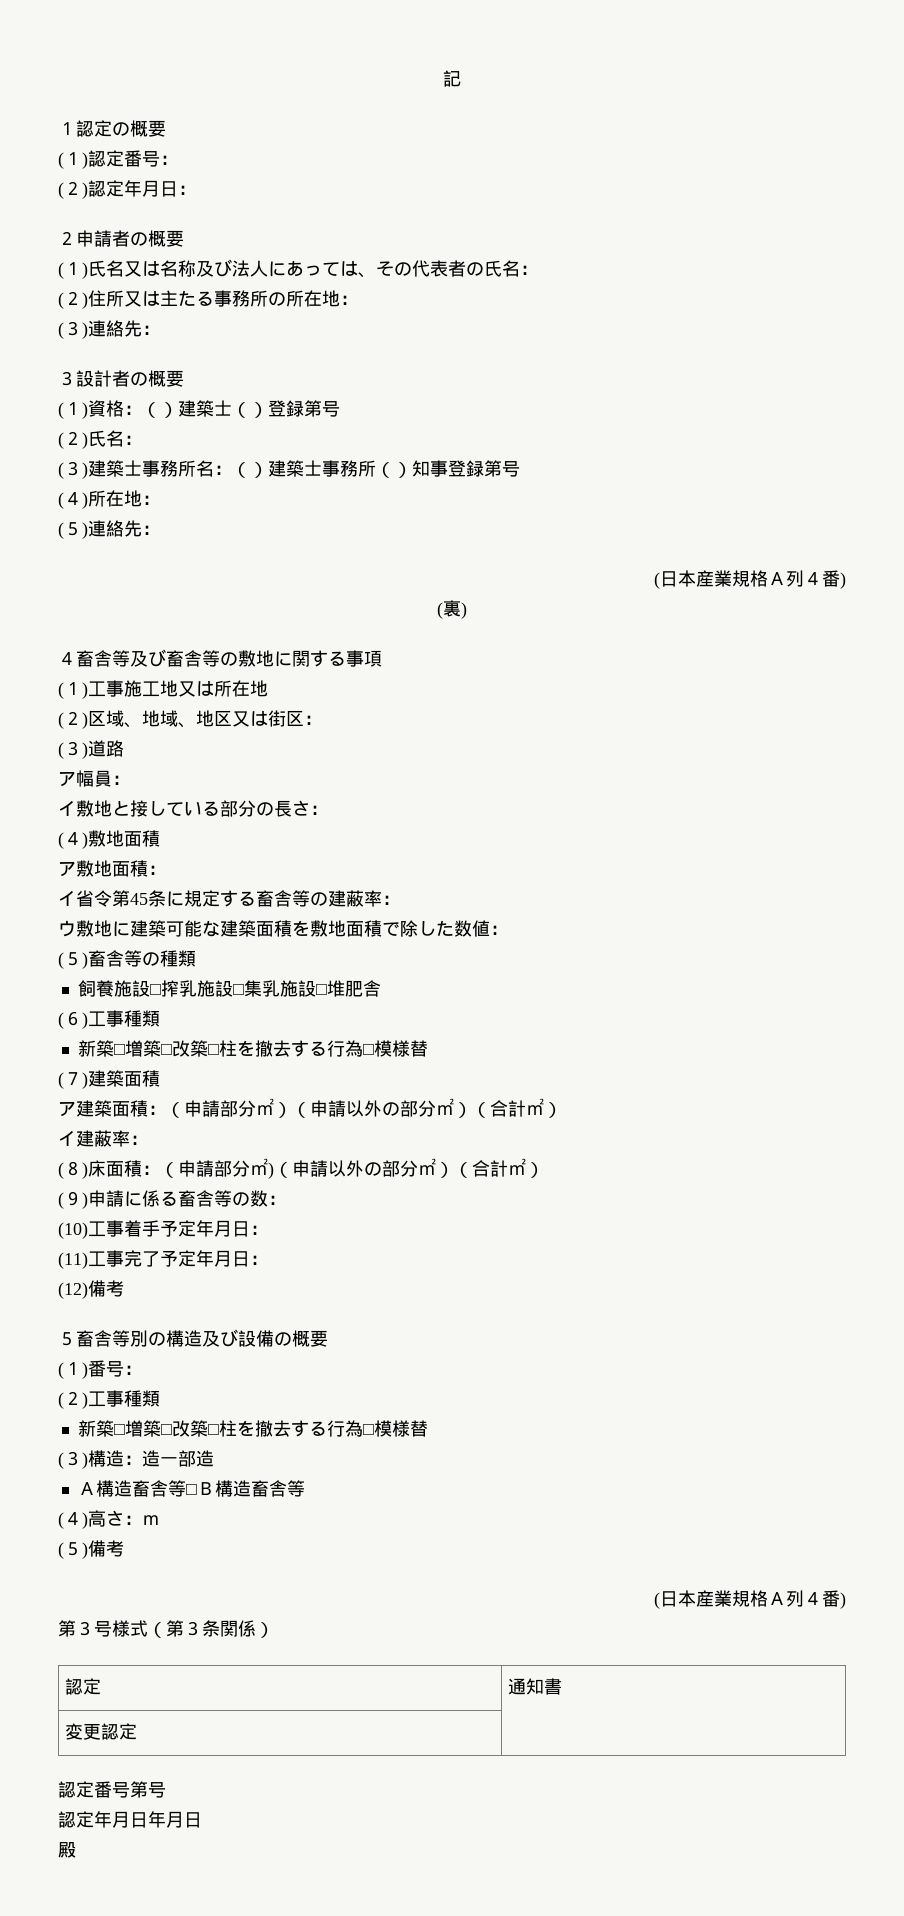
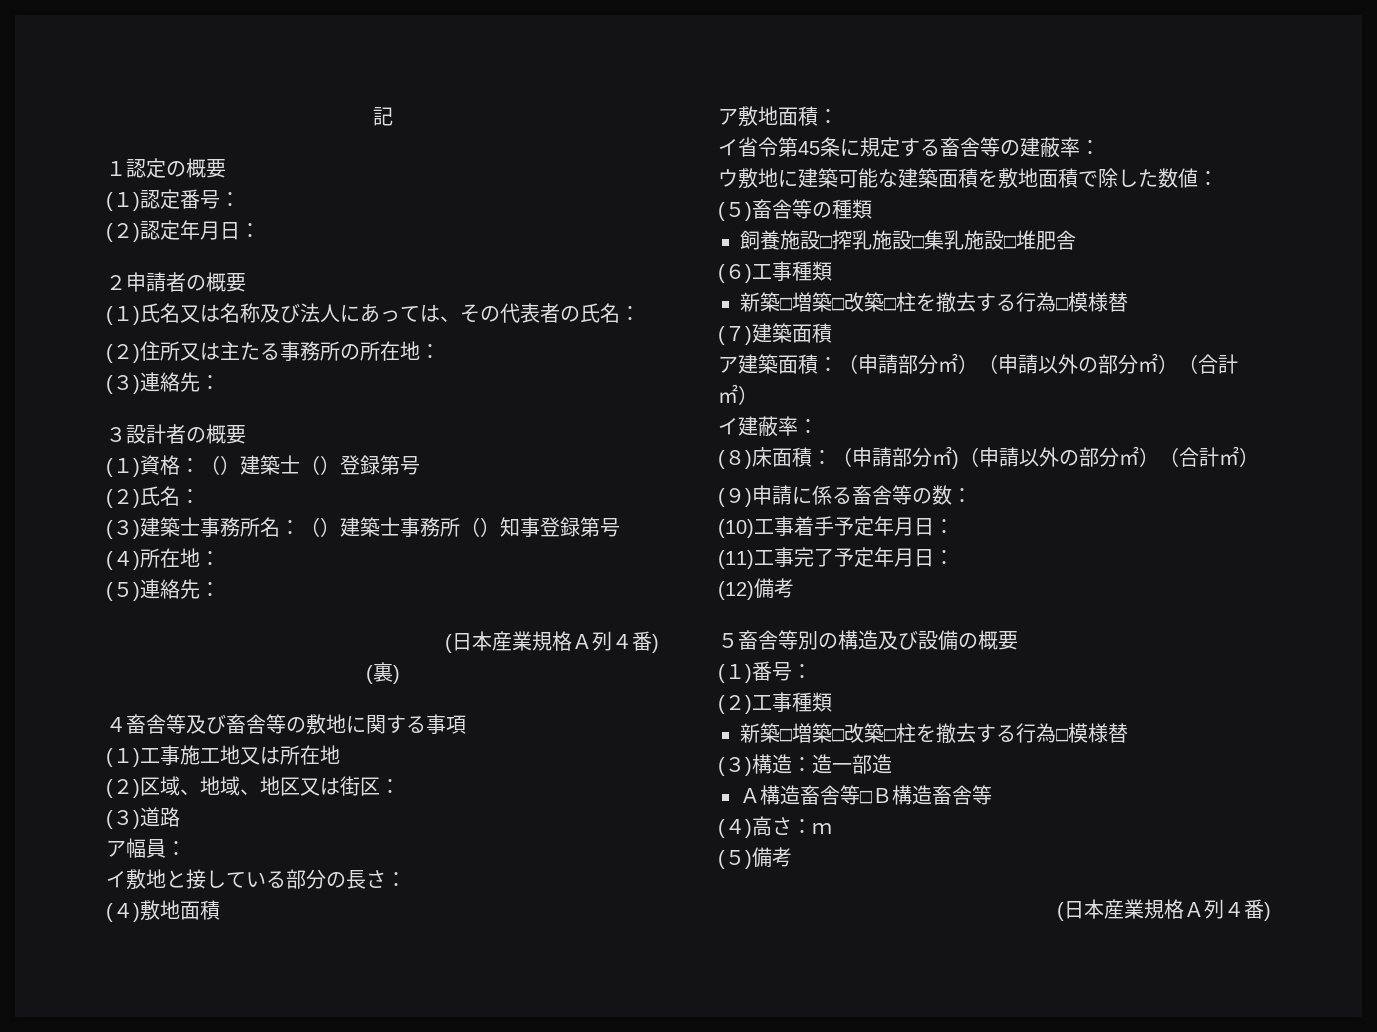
[58,1620,274,1638] [65,1678,102,1695] [508,1678,563,1695] [65,1723,138,1740] [58,1781,166,1798] [58,1811,202,1828] [58,1842,76,1858] // 第３号様式（第３条関係） // 認定 | 通知書 // 変更認定 | // 認定番号第号 // 認定年月日年月日 // 殿 -> (1271, 911) none

